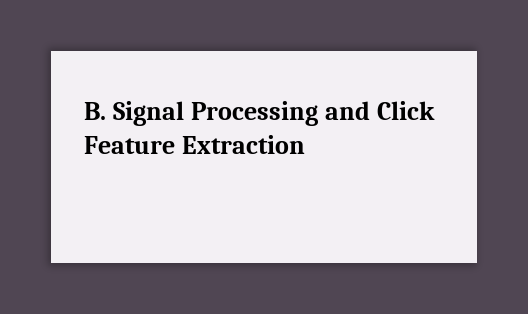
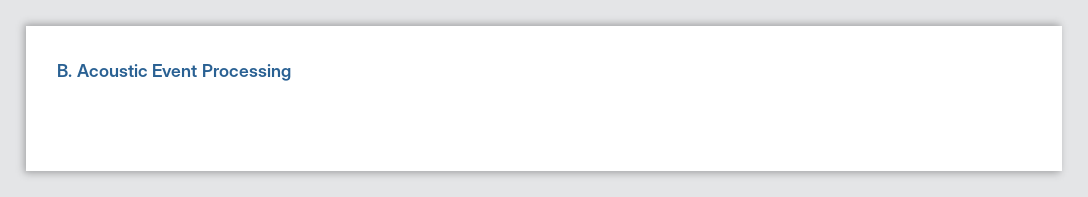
[113,101,436,126] [84,135,306,154] Signal Processing and Click Feature Extraction -> [76,64,292,81] Acoustic Event Processing

